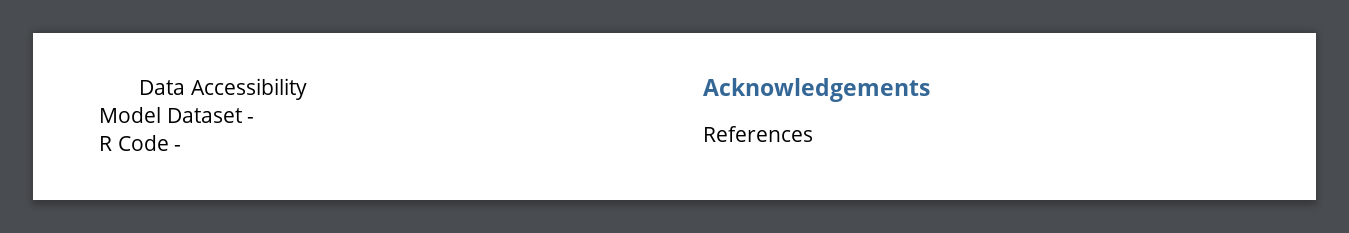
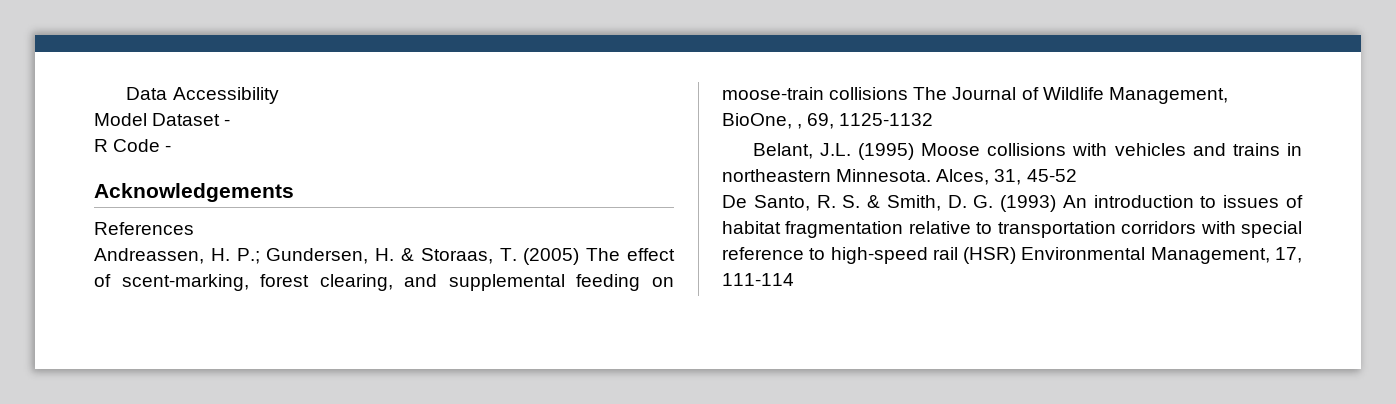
(813, 134) none -> [94,248,675,265] [94,274,674,291] [722,87,1228,104] [722,113,934,129] [752,143,1302,160] [722,169,1077,185] [722,195,1303,212] [722,221,1302,238] [722,247,1302,264] [722,273,794,286] // Andreassen, H. P.; Gundersen, H. & Storaas, T. (2005) The effect of scent-marking, forest clearing, and supplemental feeding on moose-train collisions The Journal of Wildlife Management, BioOne, , 69, 1125-1132 // Belant, J.L. (1995) Moose collisions with vehicles and trains in northeastern Minnesota. Alces, 31, 45-52 // De Santo, R. S. & Smith, D. G. (1993) An introduction to issues of habitat fragmentation relative to transportation corridors with special reference to high-speed rail (HSR) Environmental Management, 17, 111-114

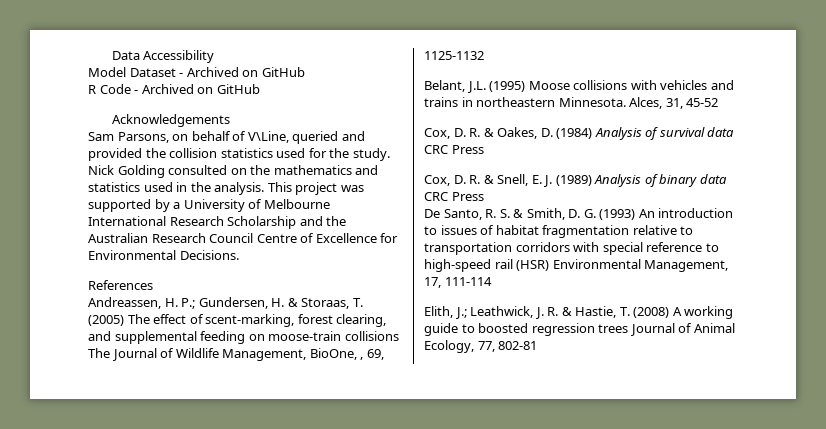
(231, 122) none -> [186,67,305,77] Archived on GitHub
[94,183,294,202] // Acknowledgements -> [141,84,260,94] [111,114,230,127] [88,131,365,144] [88,148,390,161] [88,165,379,178] [88,182,364,195] [88,199,330,212] [88,216,347,229] [88,233,399,243] [88,250,239,260] Archived on GitHub // Acknowledgements // Sam Parsons, on behalf of V\Line, queried and provided the collision statistics used for the study. Nick Golding consulted on the mathematics and statistics used in the analysis. This project was supported by a University of Melbourne International Research Scholarship and the Australian Research Council Centre of Excellence for Environmental Decisions.
(1077, 175) none -> [424,127,735,140] [424,145,484,154] [424,174,727,187] [424,192,484,201] // Cox, D. R. & Oakes, D. (1984) Analysis of survival data CRC Press // Cox, D. R. & Snell, E. J. (1989) Analysis of binary data CRC Press
(794, 279) none -> [424,306,734,319] [424,323,735,336] [424,340,538,353] // Elith, J.; Leathwick, J. R. & Hastie, T. (2008) A working guide to boosted regression trees Journal of Animal Ecology, 77, 802-81

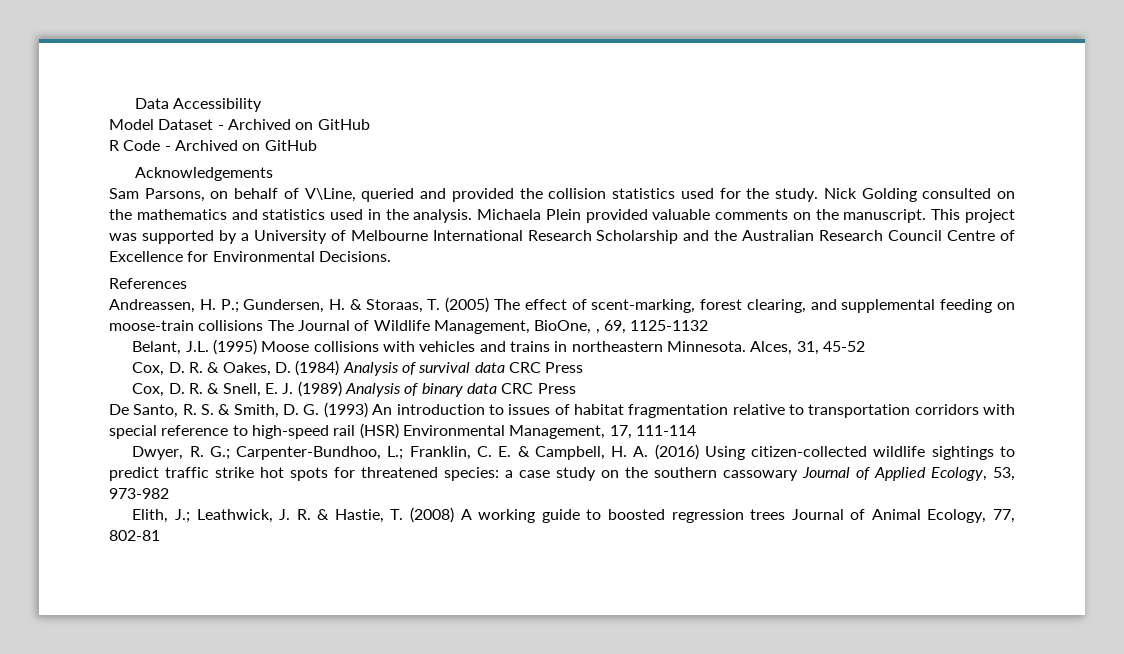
(265, 188) none -> [477,209,927,223] Michaela Plein provided valuable comments on the manuscript.
(492, 281) none -> [132,444,1015,460] [109,467,1015,481] [109,488,169,499] // Dwyer, R. G.; Carpenter-Bundhoo, L.; Franklin, C. E. & Campbell, H. A. (2016) Using citizen-collected wildlife sightings to predict traffic strike hot spots for threatened species: a case study on the southern cassowary Journal of Applied Ecology, 53, 973-982

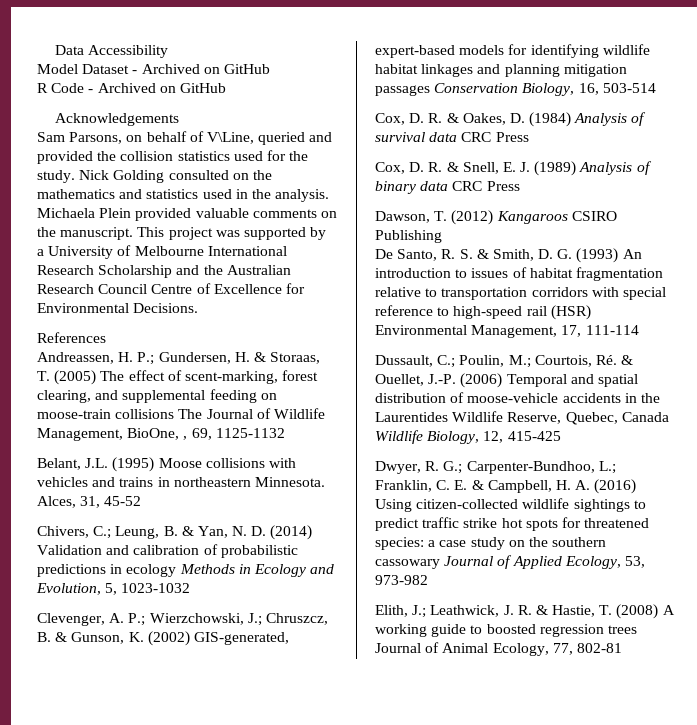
(865, 346) none -> [37,525,313,540] [37,544,298,558] [37,564,335,577] [36,583,191,595] [37,613,328,626] [37,631,289,646] [375,44,650,58] [375,64,627,77] [375,83,656,96] // Chivers, C.; Leung, B. & Yan, N. D. (2014) Validation and calibration of probabilistic predictions in ecology Methods in Ecology and Evolution, 5, 1023-1032 // Clevenger, A. P.; Wierzchowski, J.; Chruszcz, B. & Gunson, K. (2002) GIS-generated, expert-based models for identifying wildlife habitat linkages and planning mitigation passages Conservation Biology, 16, 503-514
(576, 388) none -> [375,210,617,225] [375,230,442,243] // Dawson, T. (2012) Kangaroos CSIRO Publishing
(696, 430) none -> [375,355,634,368] [375,373,638,388] [375,392,660,403] [375,411,669,425] [375,430,561,444] // Dussault, C.; Poulin, M.; Courtois, Ré. & Ouellet, J.-P. (2006) Temporal and spatial distribution of moose-vehicle accidents in the Laurentides Wildlife Reserve, Quebec, Canada Wildlife Biology, 12, 415-425

